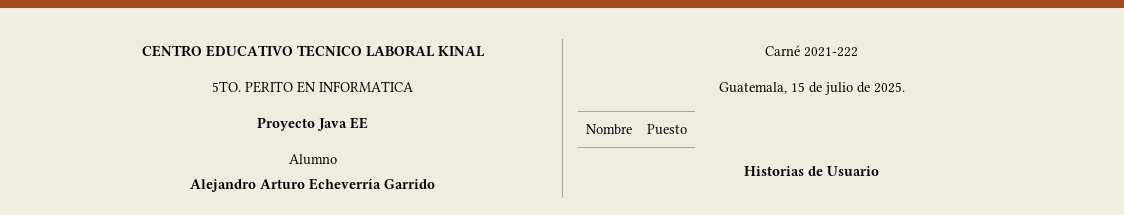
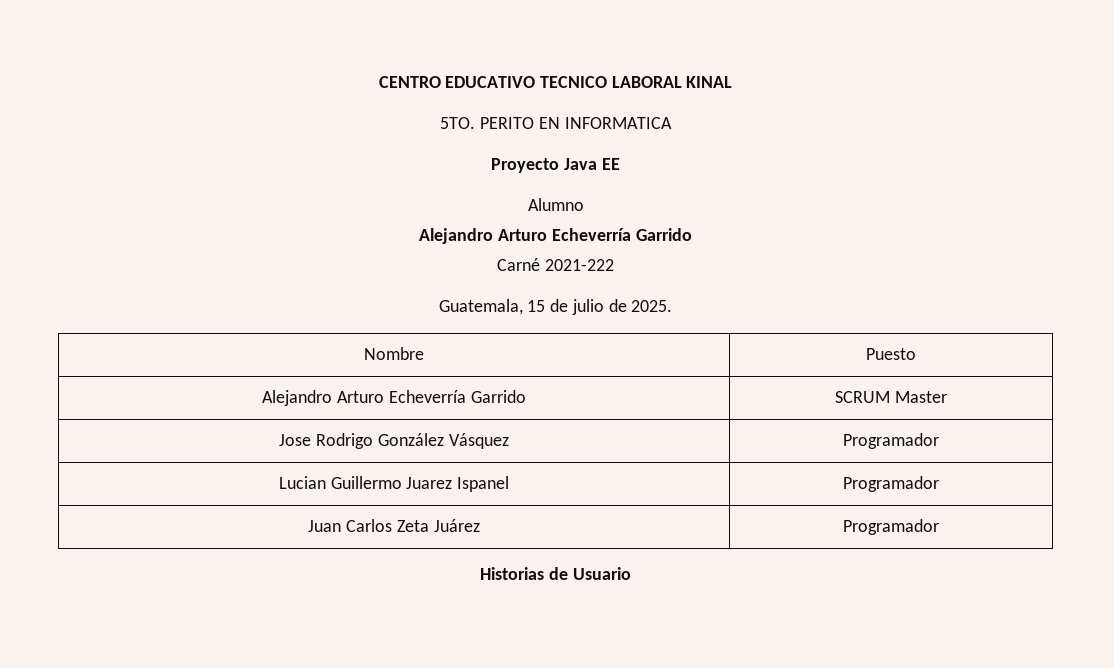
(687, 129) none -> [262,390,526,406] [835,391,947,403] [279,433,509,449] [843,433,939,449] [278,476,510,492] [843,476,939,492] [308,519,480,532] [843,519,939,535] // Alejandro Arturo Echeverría Garrido | SCRUM Master // Jose Rodrigo González Vásquez | Programador // Lucian Guillermo Juarez Ispanel | Programador // Juan Carlos Zeta Juárez | Programador

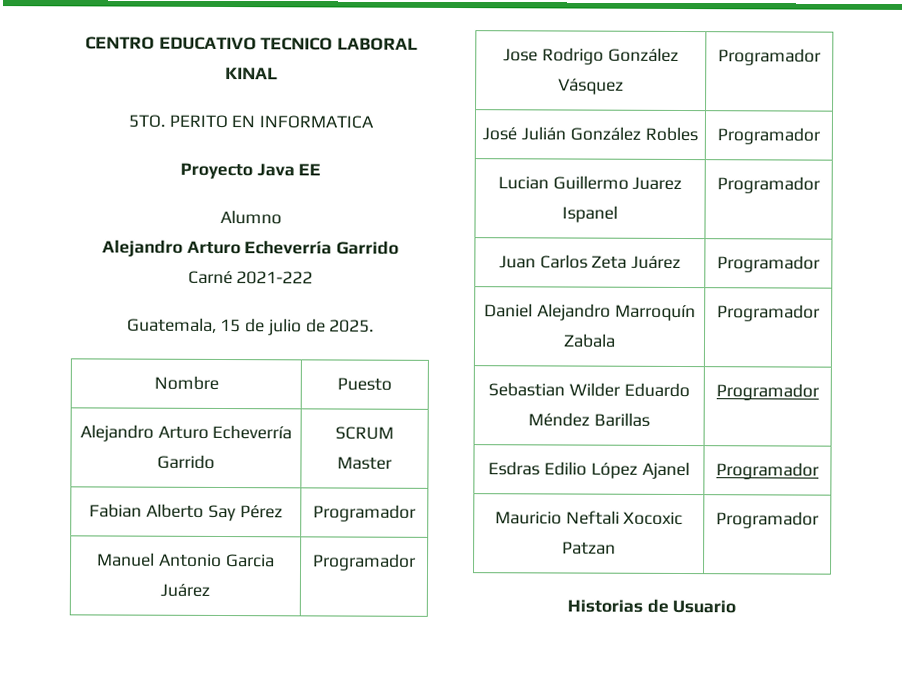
(947, 397) none -> [89,503,283,522] [313,504,416,522] [97,552,275,568] [160,583,210,597] [313,553,416,571] // Fabian Alberto Say Pérez | Programador // Manuel Antonio Garcia Juárez | Programador
(939, 441) none -> [482,126,698,142] [717,127,820,145] // José Julián González Robles | Programador
(939, 527) none -> [484,303,696,322] [563,333,616,348] [717,304,820,322] [488,382,690,398] [528,412,650,427] [716,383,819,401] [488,461,690,480] [716,462,819,480] [494,510,684,526] [562,541,616,555] [716,511,819,529] // Daniel Alejandro Marroquín Zabala | Programador // Sebastian Wilder Eduardo Méndez Barillas | Programador // Esdras Edilio López Ajanel | Programador // Mauricio Neftali Xocoxic Patzan | Programador

